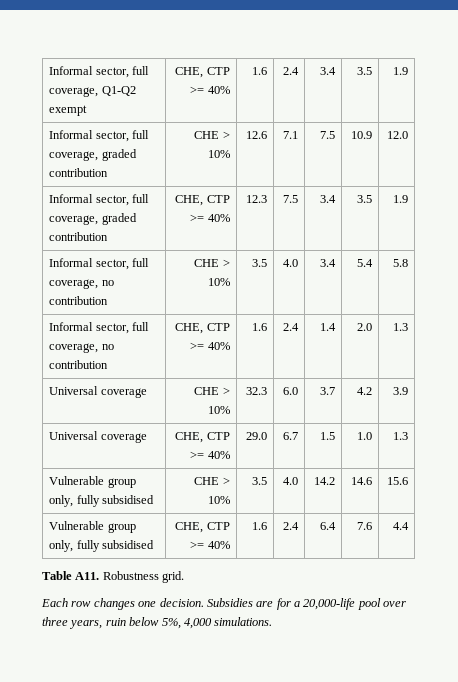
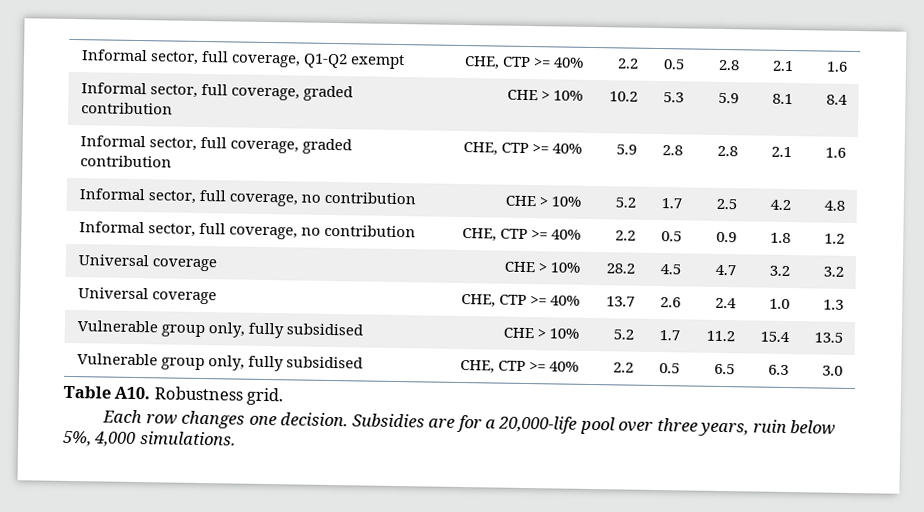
[251,67,267,75] [282,67,299,75] [319,67,336,75] [356,67,372,75] [392,67,408,75] 1.6 | 2.4 | 3.4 | 3.5 | 1.9 -> [617,58,640,69] [663,59,686,70] [718,59,741,71] [772,60,795,72] [826,61,849,72] 2.2 | 0.5 | 2.8 | 2.1 | 1.6
[245,131,267,139] [282,131,298,139] [319,131,335,139] [350,131,372,139] [386,131,408,139] 12.6 | 7.1 | 7.5 | 10.9 | 12.0 -> [609,91,639,102] [663,92,685,103] [718,92,740,104] [772,93,794,105] [826,94,849,105] 10.2 | 5.3 | 5.9 | 8.1 | 8.4
[245,195,267,203] [282,195,298,203] [319,195,336,203] [356,195,372,203] [392,195,408,203] 12.3 | 7.5 | 3.4 | 3.5 | 1.9 -> [616,144,638,155] [662,145,684,156] [717,145,739,157] [771,146,793,158] [825,147,847,158] 5.9 | 2.8 | 2.8 | 2.1 | 1.6
[251,259,267,267] [282,259,298,267] [319,259,336,267] [356,259,373,267] [392,259,408,267] 3.5 | 4.0 | 3.4 | 5.4 | 5.8 -> [615,197,637,208] [661,198,683,209] [716,198,738,210] [770,199,792,211] [824,200,846,211] 5.2 | 1.7 | 2.5 | 4.2 | 4.8
[251,323,267,331] [282,323,299,331] [319,323,336,331] [356,323,372,331] [392,323,408,331] 1.6 | 2.4 | 1.4 | 2.0 | 1.3 -> [615,230,637,241] [661,231,683,242] [716,231,738,243] [770,232,792,244] [824,233,846,244] 2.2 | 0.5 | 0.9 | 1.8 | 1.2
[245,387,267,395] [282,387,298,395] [319,387,335,395] [356,387,372,395] [392,387,408,395] 32.3 | 6.0 | 3.7 | 4.2 | 3.9 -> [606,263,636,274] [660,264,682,275] [715,264,737,276] [769,265,791,277] [823,266,845,277] 28.2 | 4.5 | 4.7 | 3.2 | 3.2
[245,432,267,440] [282,432,298,440] [319,432,335,440] 29.0 | 6.7 | 1.5 -> [606,296,636,307] [660,297,682,308] [715,297,738,309] 13.7 | 2.6 | 2.4
[251,477,267,485] [282,477,298,485] [313,477,335,485] [350,477,372,485] [386,477,408,485] 3.5 | 4.0 | 14.2 | 14.6 | 15.6 -> [613,329,635,340] [659,330,681,341] [706,330,736,342] [760,331,791,343] [814,332,844,343] 5.2 | 1.7 | 11.2 | 15.4 | 13.5
[251,522,267,530] [282,522,299,530] [319,522,336,530] [356,522,372,530] [392,522,409,530] 1.6 | 2.4 | 6.4 | 7.6 | 4.4 -> [613,362,635,373] [659,363,681,374] [714,363,736,375] [768,364,790,376] [822,365,844,376] 2.2 | 0.5 | 6.5 | 6.3 | 3.0
[75,572,100,580] A11. -> [114,386,151,400] A10.

